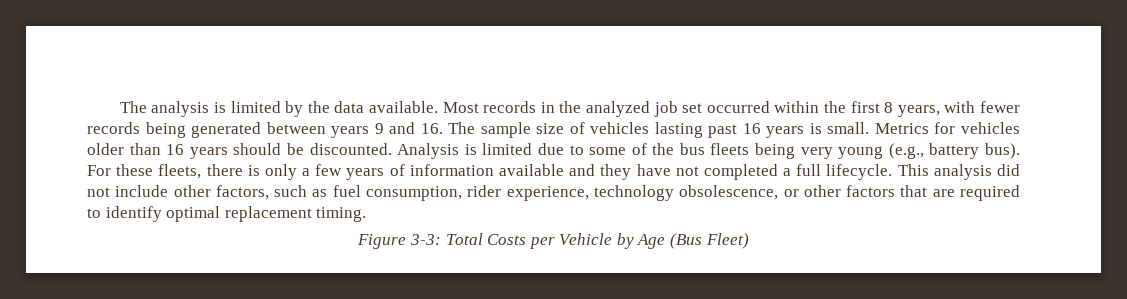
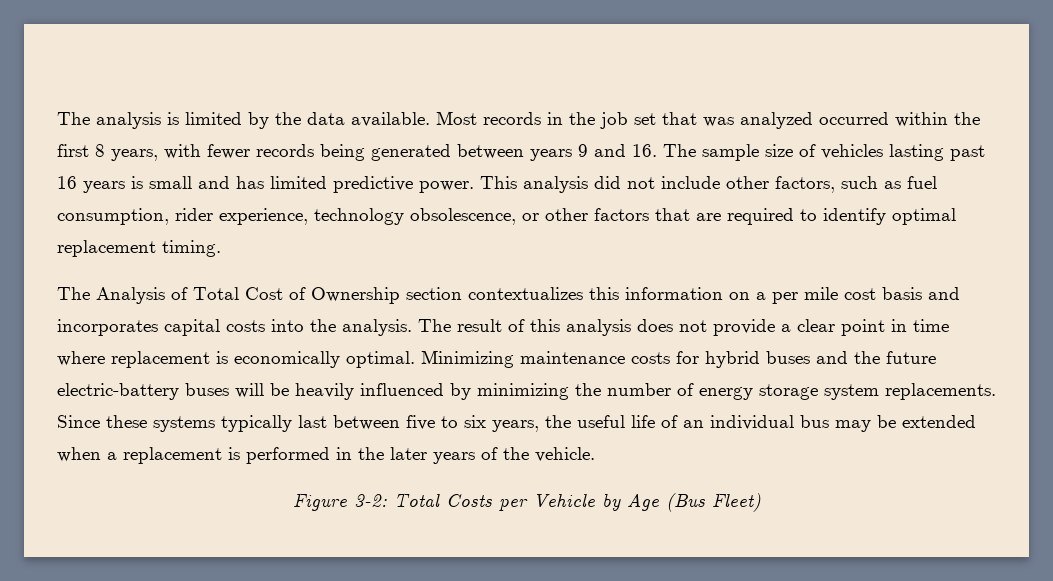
[585,101,650,117] analyzed -> (595, 118) none
(703, 108) none -> [662,112,813,129] that was analyzed
[827,122,1020,134] [87,143,1021,159] [87,164,893,180] small. Metrics for vehicles older than 16 years should be discounted. Analysis is limited due to some of the bus fleets being very young (e.g., battery bus). For these fleets, there is only a few years of information available and they have not completed a full lifecycle. -> [149,176,474,193] small and has limited predictive power.
(367, 214) none -> [57,287,960,304] [57,319,949,336] [57,350,936,368] [57,383,996,400] [57,415,976,432] [57,447,595,464] // The Analysis of Total Cost of Ownership section contextualizes this information on a per mile cost basis and incorporates capital costs into the analysis. The result of this analysis does not provide a clear point in time where replacement is economically optimal. Minimizing maintenance costs for hybrid buses and the future electric-battery buses will be heavily influenced by minimizing the number of energy storage system replacements. Since these systems typically last between five to six years, the useful life of an individual bus may be extended when a replacement is performed in the later years of the vehicle.
[409,234,441,245] 3-3: -> [353,494,387,507] 3-2:

